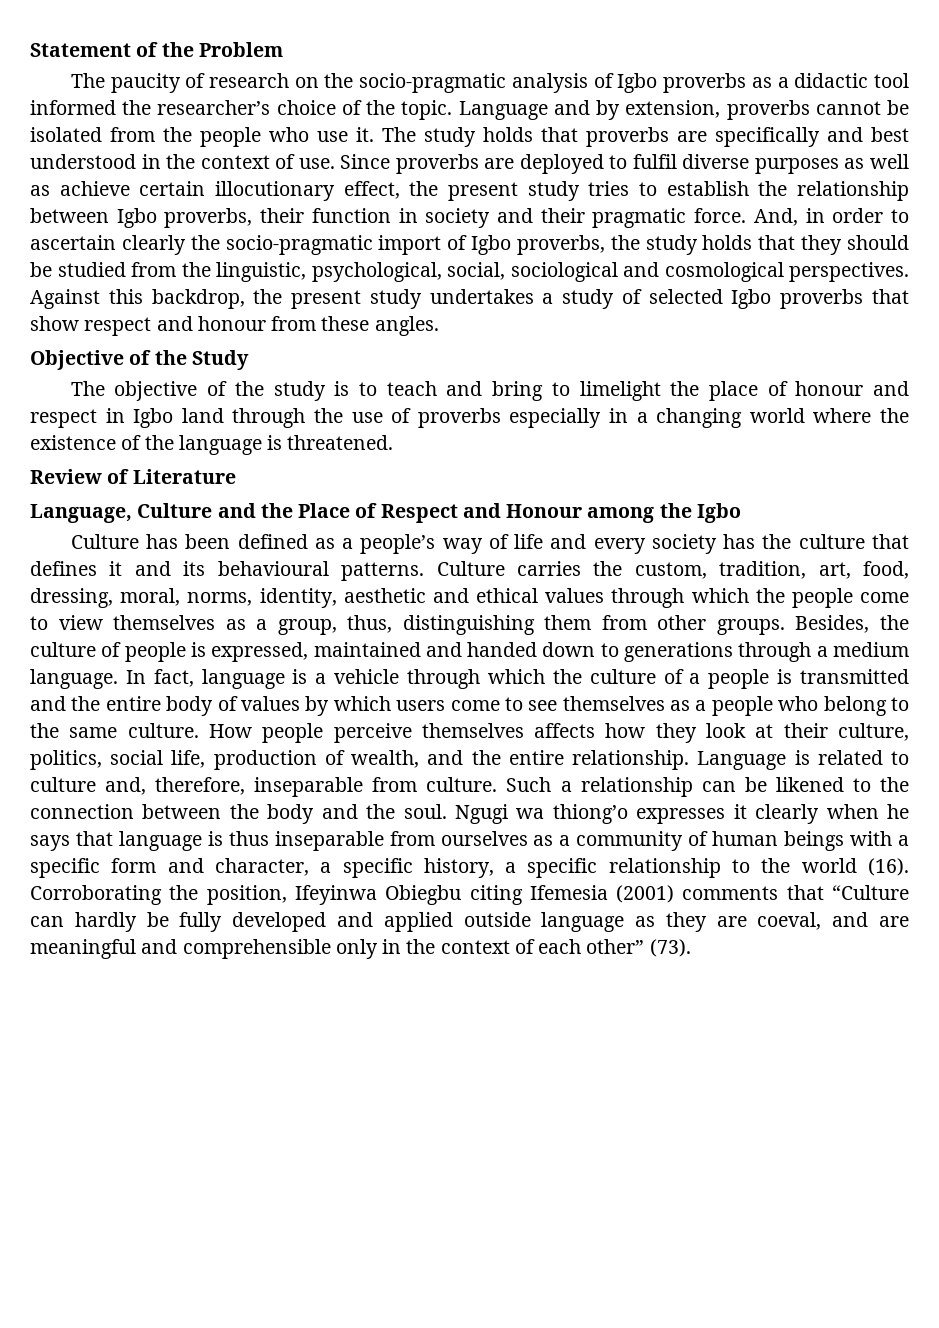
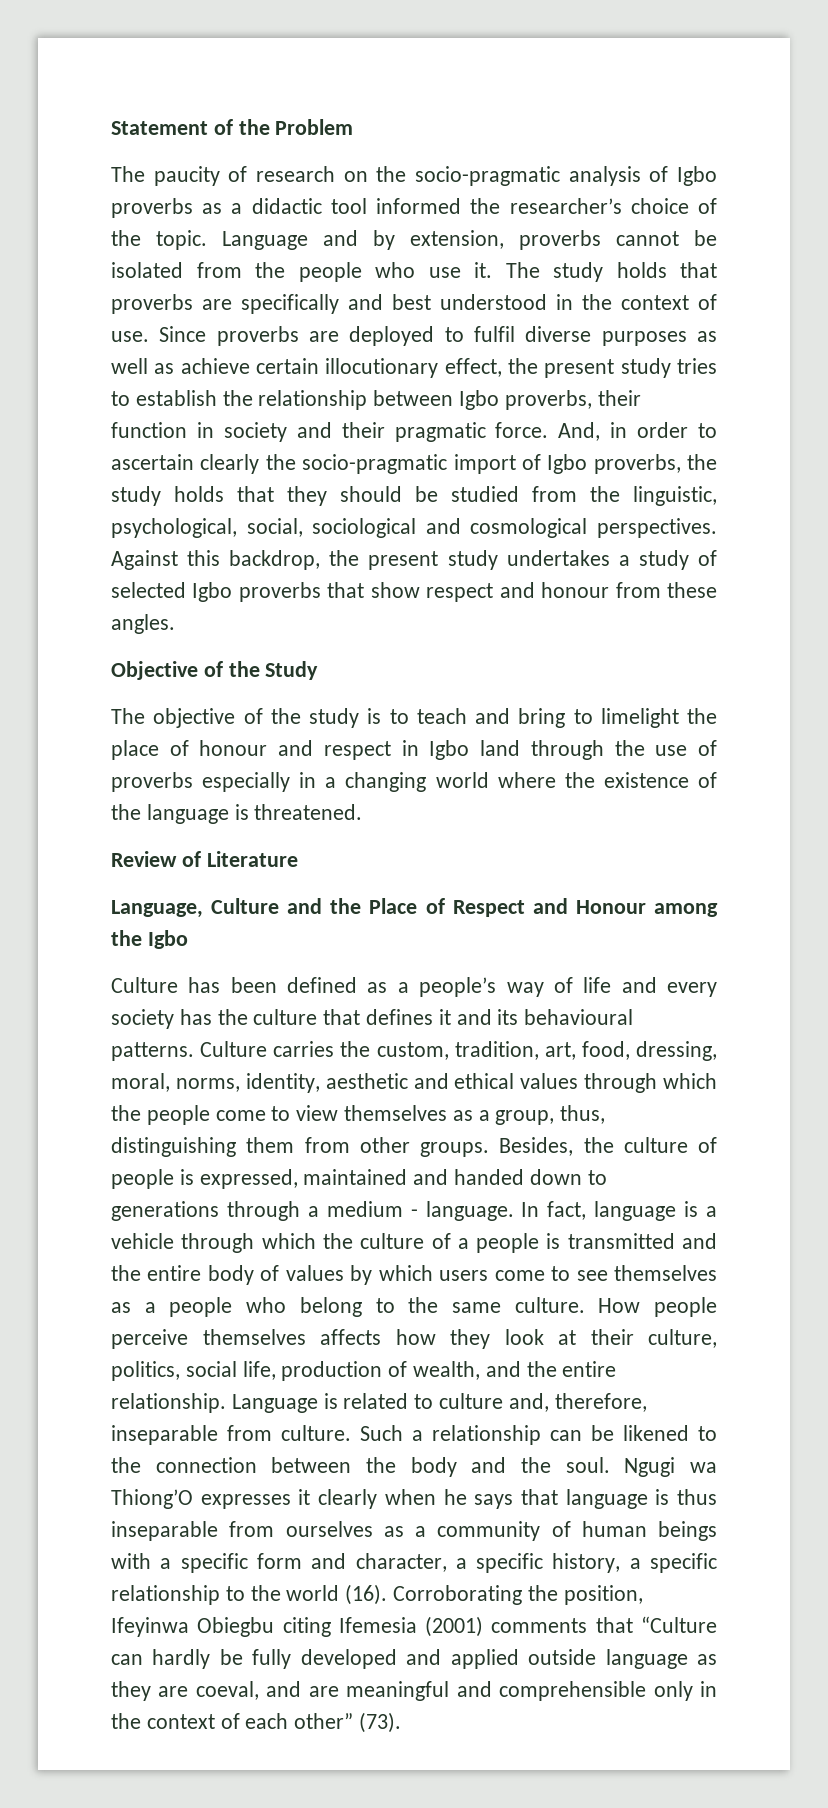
(909, 649) none -> [410,1209,418,1217] -
[552,804,628,824] thiong’o -> [111,1489,193,1509] Thiong’O

